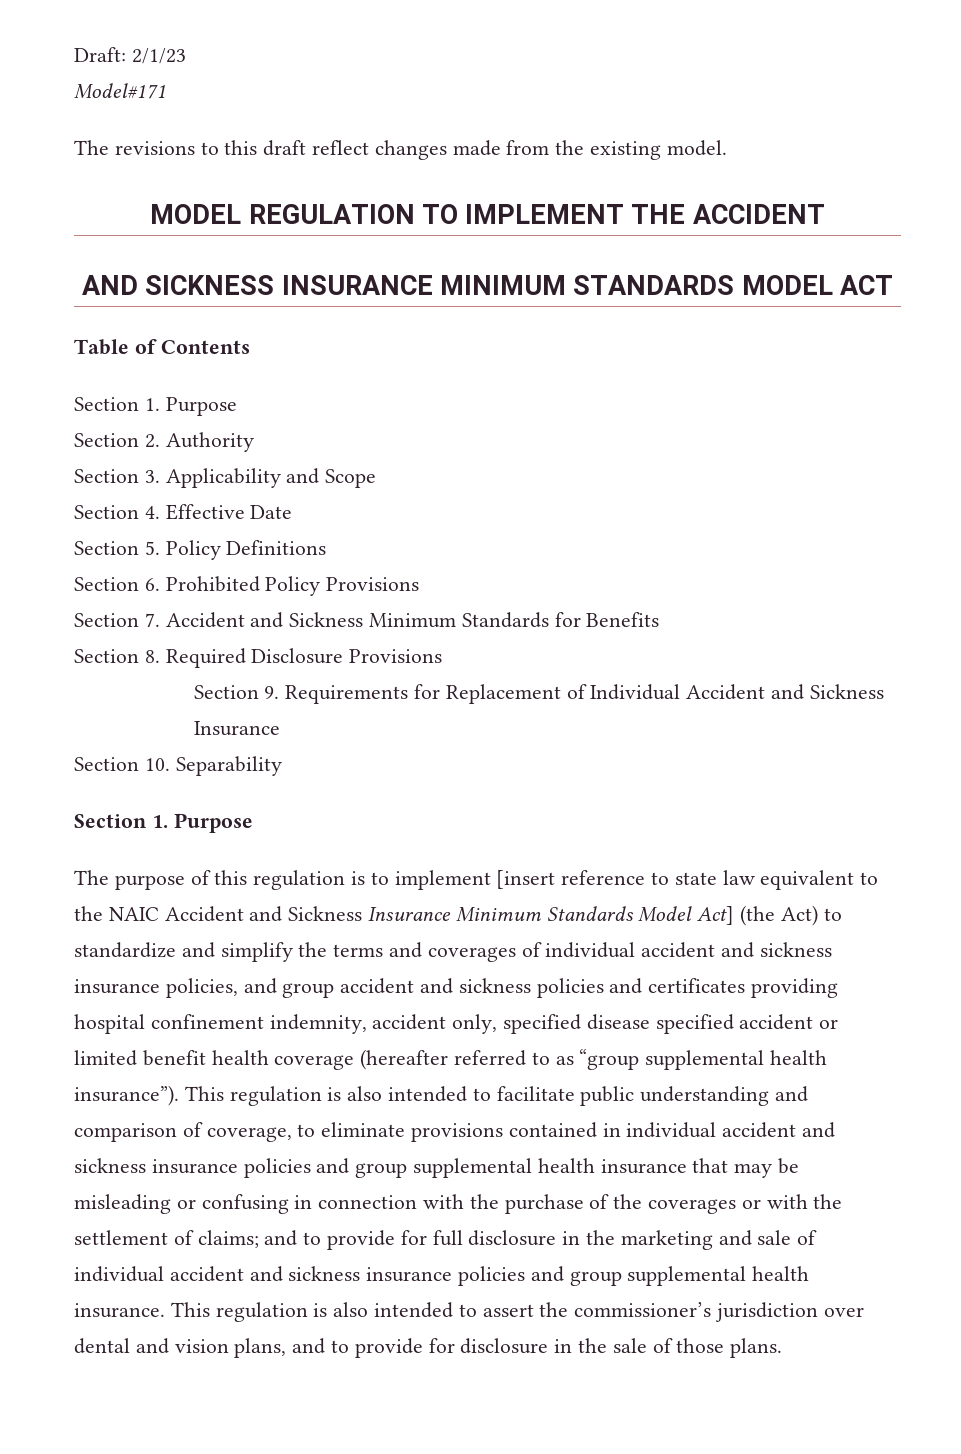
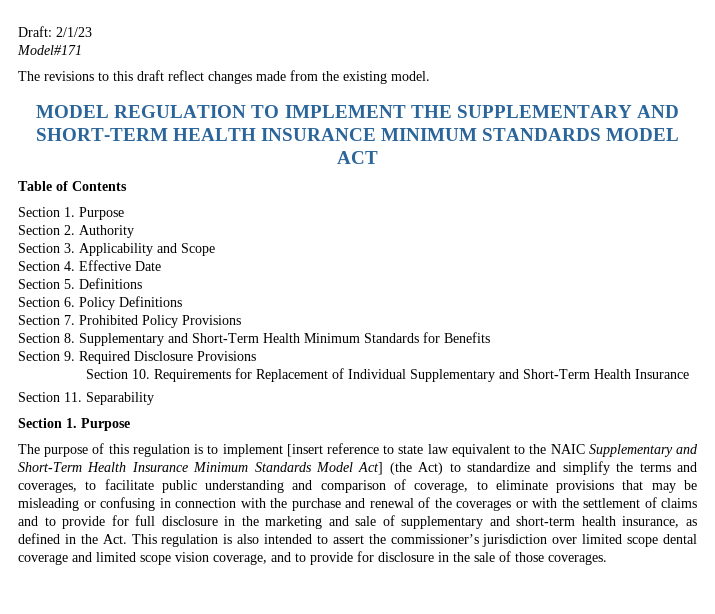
[692,204,825,224] [82,275,275,295] ACCIDENT // AND SICKNESS -> [456,105,679,118] [35,128,256,141] SUPPLEMENTARY AND SHORT-TERM HEALTH
(160, 548) none -> [79,278,142,289] [18,297,75,307] Definitions // Section 6.
[144,578,160,591] 6. -> [64,315,75,325] 7.
[144,612,364,628] 7. Accident and Sickness -> [64,333,300,346] 8. Supplementary and Short-Term Health
[144,650,160,663] 8. -> [64,351,75,361] 9.
[264,686,280,699] 9. -> [132,369,151,379] 10.
[686,684,884,700] Accident and Sickness -> [410,369,632,382] Supplementary and Short-Term Health
[144,758,170,771] 10. -> [64,392,82,402] 11.
[164,906,363,922] Accident and Sickness -> [588,444,698,457] [18,462,127,472] Supplementary and Short-Term Health
[427,942,832,962] [74,978,839,998] [74,1014,839,1034] [74,1049,828,1070] [74,1085,468,1106] coverages of individual accident and sickness insurance policies, and group accident and sickness policies and certificates providing hospital confinement indemnity, accident only, specified disease specified accident or limited benefit health coverage (hereafter referred to as “group supplemental health insurance”). This regulation is also intended -> [18,482,77,493] coverages,
[508,1122,836,1138] [74,1158,687,1178] contained in individual accident and sickness insurance policies and group supplemental health insurance -> (615, 486) none
(584, 1204) none -> [345,498,414,508] and renewal
[197,1230,259,1248] claims; -> [661,498,697,508] claims
[74,1266,810,1286] [74,1303,165,1318] individual accident and sickness insurance policies and group supplemental health insurance. -> [401,516,697,529] [18,533,127,544] supplementary and short-term health insurance, as defined in the Act.
[74,1338,287,1358] dental and vision plans, -> [582,534,697,547] [18,552,267,565] limited scope dental coverage and limited scope vision coverage,
[730,1338,783,1358] plans. -> [548,554,607,565] coverages.

